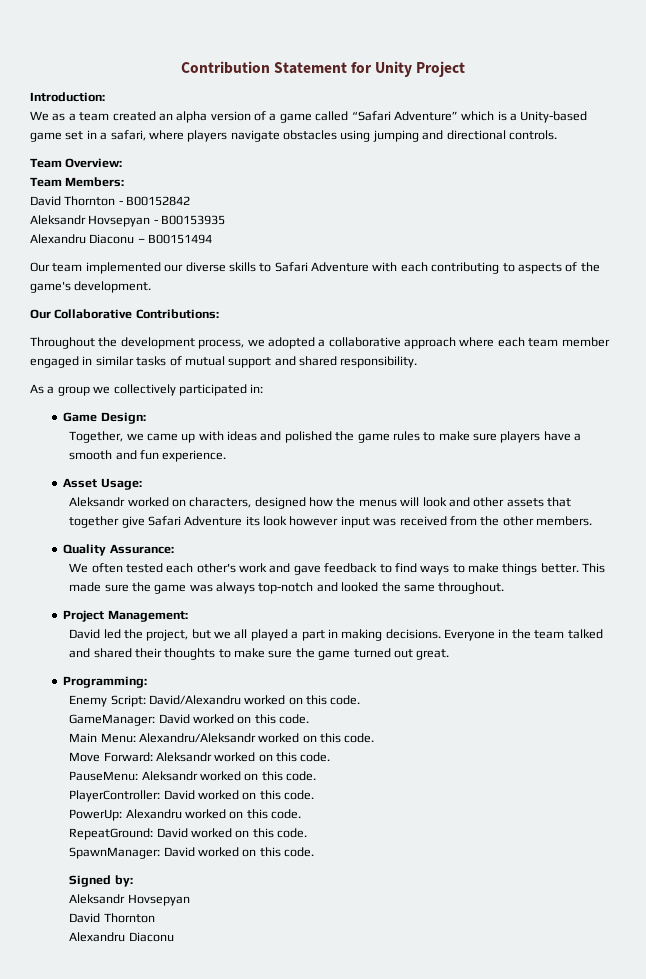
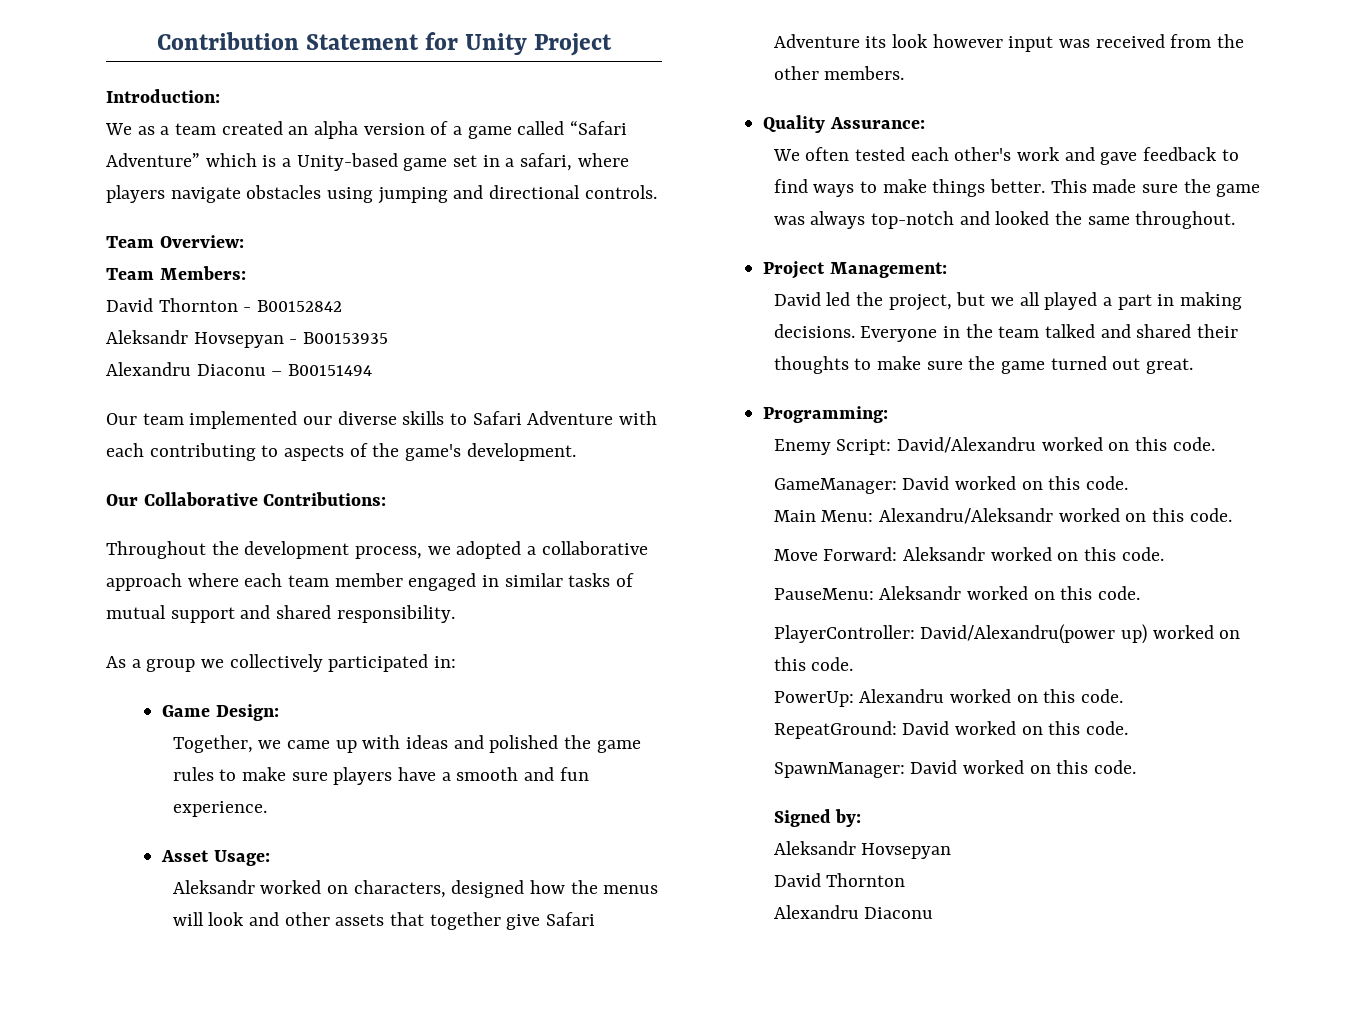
[163,790,195,800] David -> [920,624,1147,644] David/Alexandru(power up)

